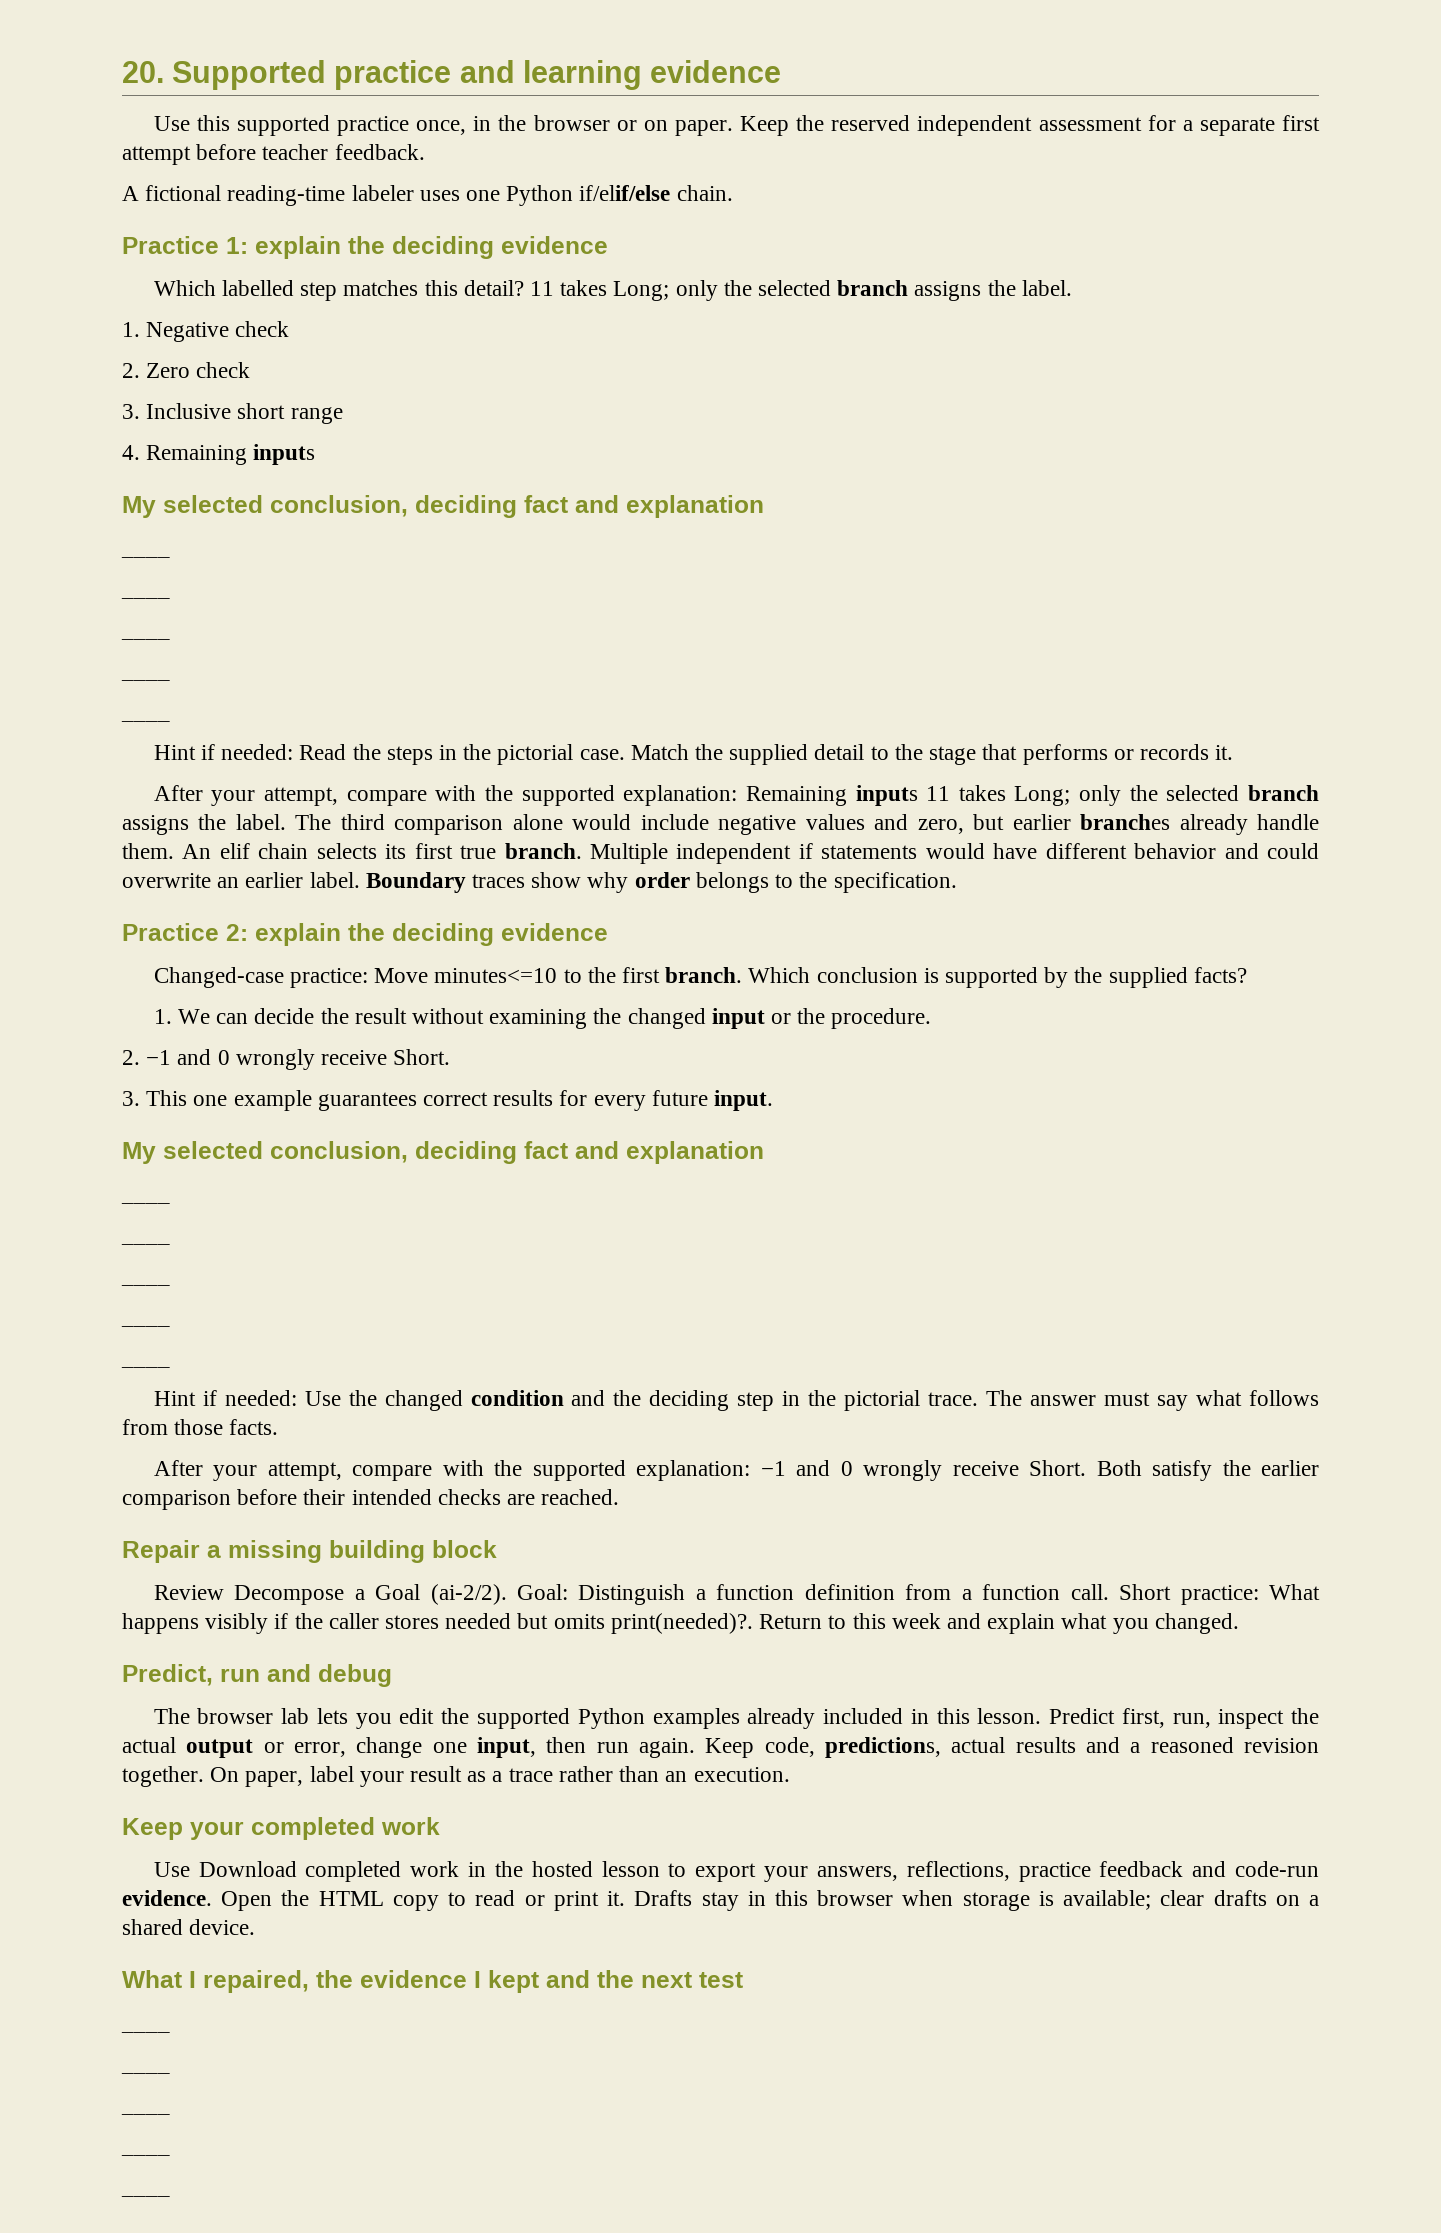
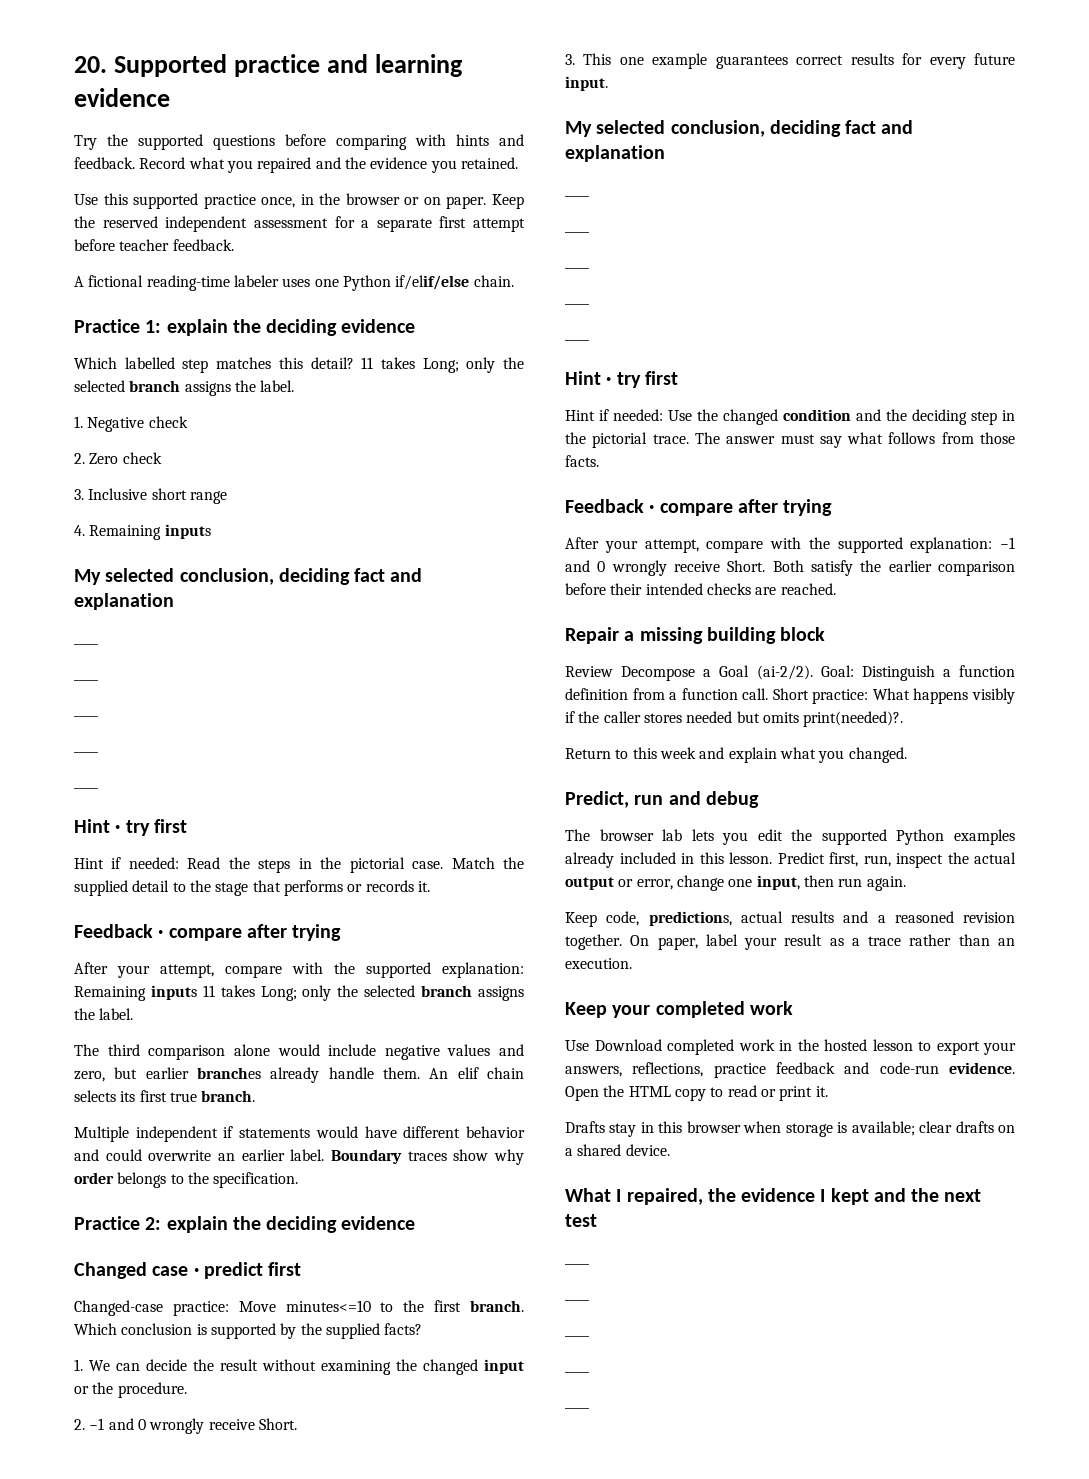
(782, 71) none -> [74,134,524,150] [74,157,518,173] // Try the supported questions before comparing with hints and feedback. Record what you repaired and the evidence you retained.
(170, 720) none -> [74,819,187,836] // Hint · try first
(1234, 752) none -> [74,924,342,941] // Feedback · compare after trying
(286, 822) none -> (134, 1014) //
(582, 851) none -> (256, 1096) //
(608, 932) none -> [74,1262,302,1279] // Changed case · predict first
(170, 1366) none -> [565,371,678,388] // Hint · try first
(279, 1427) none -> [565,499,833,516] // Feedback · compare after trying
(753, 1623) none -> (904, 719) //
(695, 1748) none -> (906, 883) //
(626, 1898) none -> (828, 1091) //

